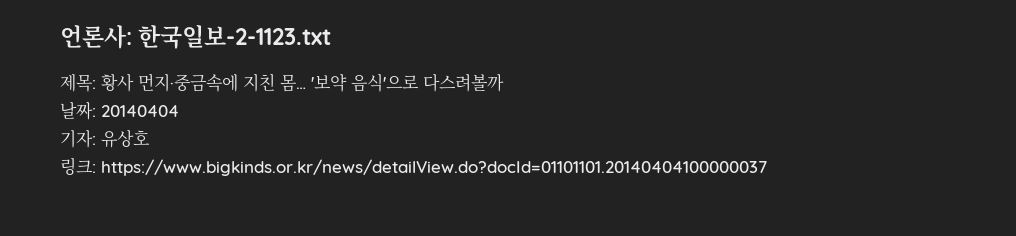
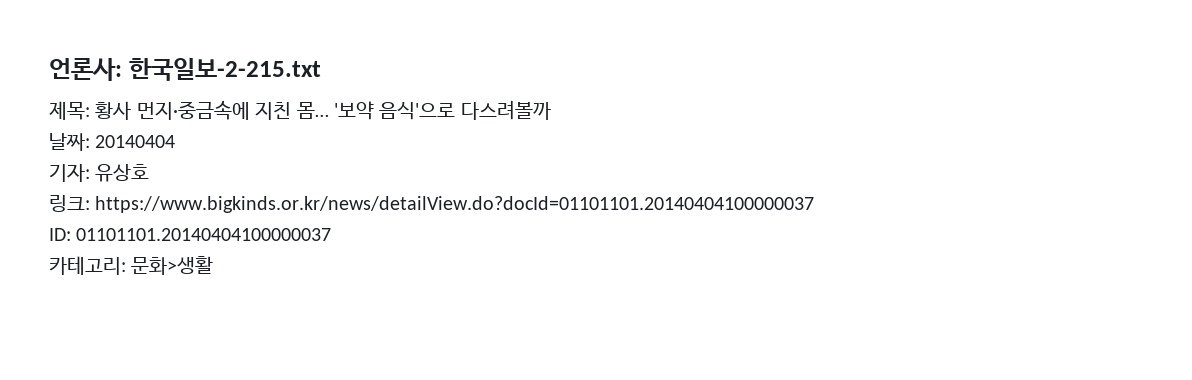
[138,24,332,49] 한국일보-2-1123.txt -> [128,58,321,81] 한국일보-2-215.txt
(767, 167) none -> [49,228,332,241] [49,256,214,275] // ID: 01101101.20140404100000037 // 카테고리: 문화>생활

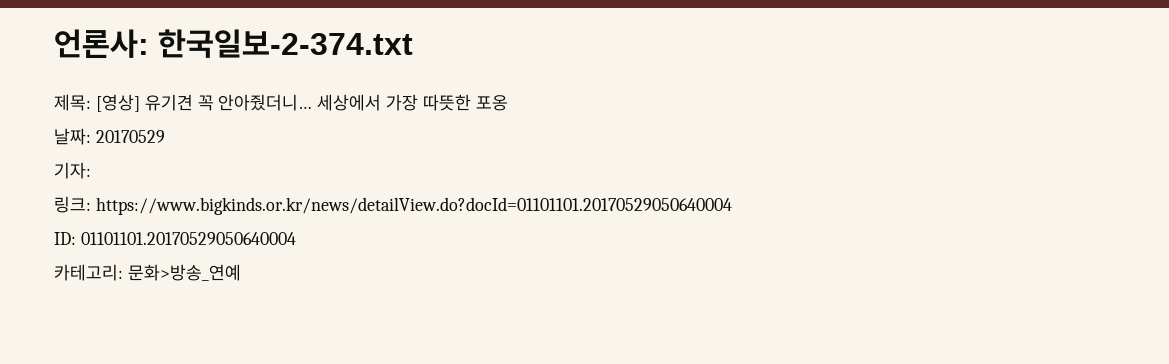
[128,58,321,81] 한국일보-2-215.txt -> [158,29,413,58] 한국일보-2-374.txt
[95,100,551,120] 황사 먼지·중금속에 지친 몸… '보약 음식'으로 다스려볼까 -> [95,94,508,112] [영상] 유기견 꼭 안아줬더니… 세상에서 가장 따뜻한 포옹
[95,135,176,148] 20140404 -> [95,130,165,143] 20170529
[95,164,150,182] 유상호 -> (91, 170) none
[95,196,815,213] https://www.bigkinds.or.kr/news/detailView.do?docId=01101101.20140404100000037 -> [95,197,732,215] https://www.bigkinds.or.kr/news/detailView.do?docId=01101101.20170529050640004
[76,228,332,241] 01101101.20140404100000037 -> [80,232,296,245] 01101101.20170529050640004
[131,256,214,275] 문화>생활 -> [127,264,241,281] 문화>방송_연예

